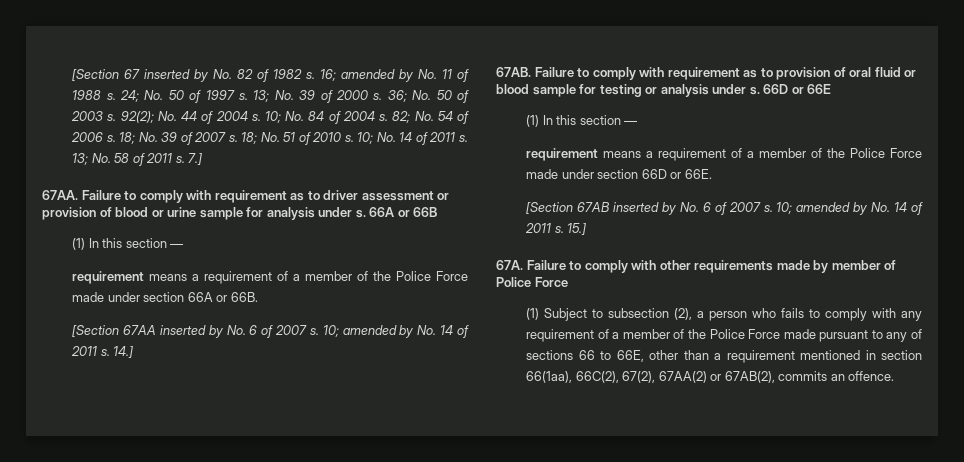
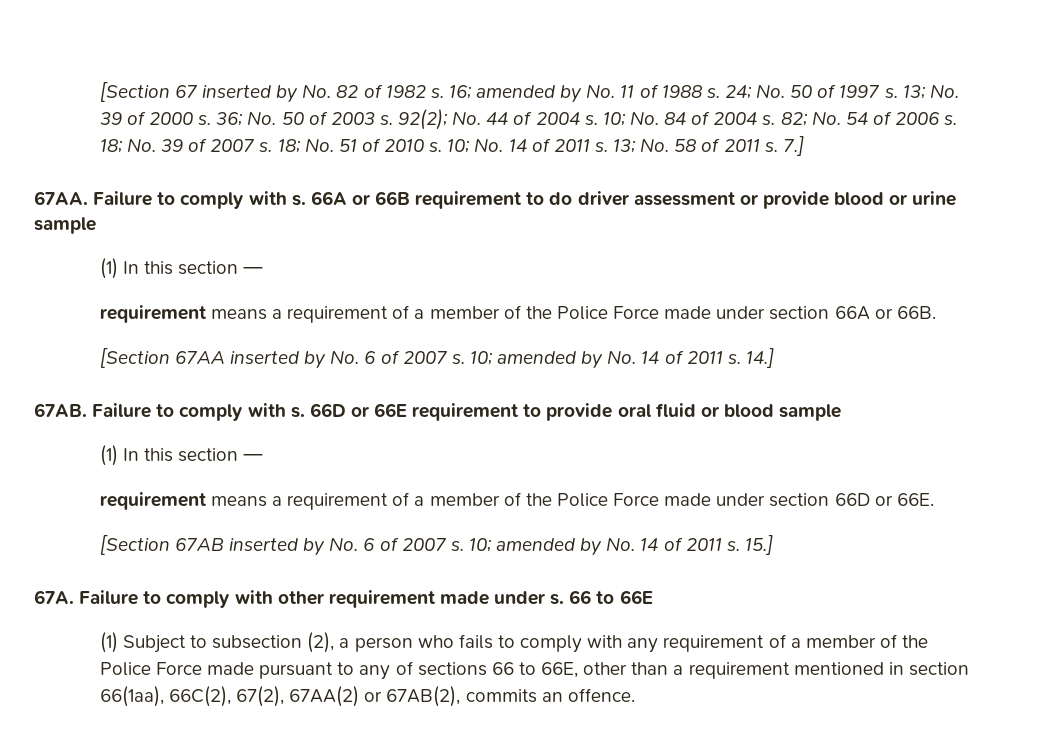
[214,190,320,203] requirement as to -> [291,191,573,209] s. 66A or 66B requirement to do
[42,207,112,220] provision of -> [762,191,829,209] provide
[246,207,438,220] for analysis under s. 66A or 66B -> (96, 225) none
[667,67,846,80] requirement as to provision of -> [290,403,613,421] s. 66D or 66E requirement to provide
[579,84,832,97] for testing or analysis under s. 66D or 66E -> (842, 412) none
[694,260,897,273] [496,277,568,287] requirements made by member of Police Force -> [328,590,653,608] requirement made under s. 66 to 66E

